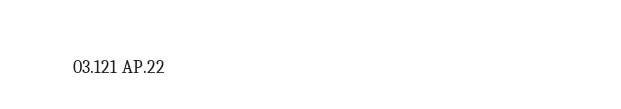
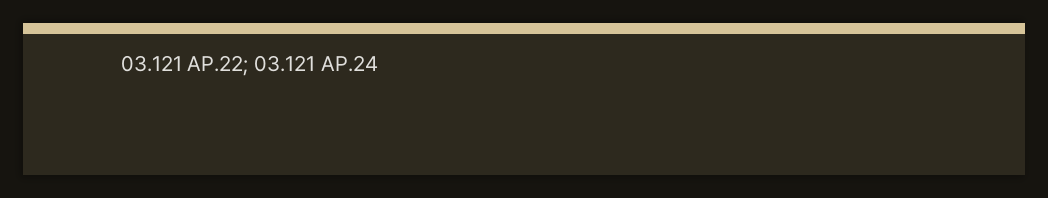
[73,60,165,73] 03.121 AP.22 -> [120,55,378,76] 03.121 AP.22; 03.121 AP.24

